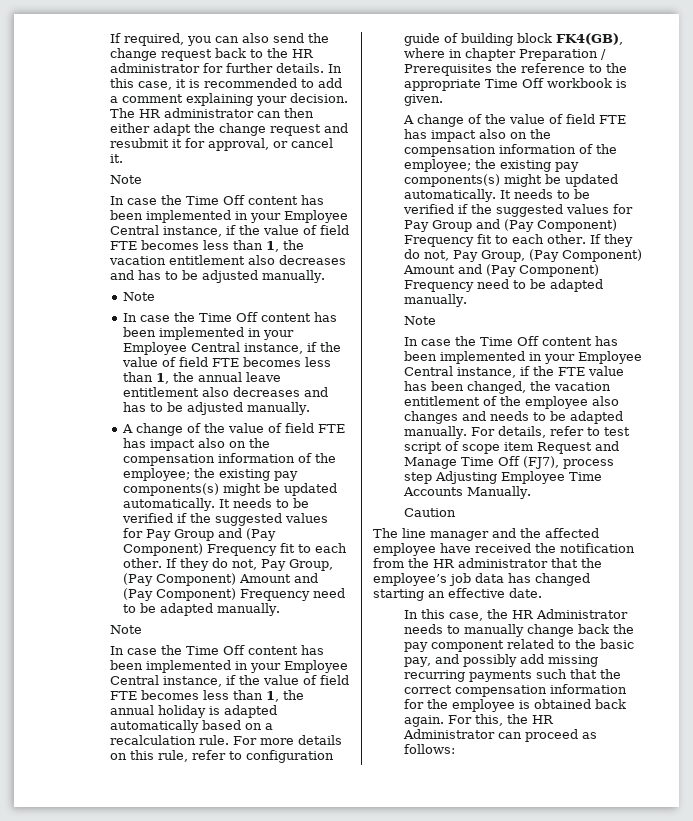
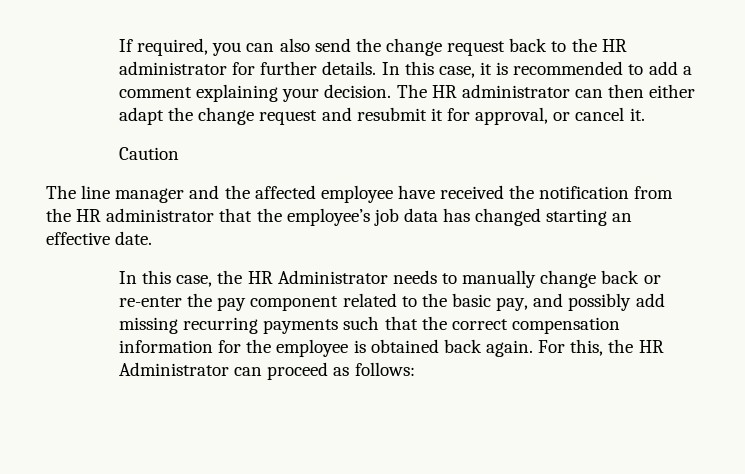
[109,175,142,184] [109,195,324,205] [109,210,348,223] [109,225,349,237] [109,240,304,252] [108,255,346,265] [109,270,325,283] [123,292,156,301] [123,312,338,322] [123,327,295,340] [123,342,342,355] [122,357,332,367] [123,372,282,384] [123,387,329,397] [123,402,311,415] [122,423,346,436] [123,438,271,451] [123,453,337,466] [123,468,299,481] [123,483,338,496] [123,498,310,511] [122,513,329,526] [123,528,277,541] [123,543,348,556] [123,558,334,571] [123,573,319,586] [123,588,346,601] [123,603,281,616] [109,625,142,634] [109,645,324,655] [109,660,348,673] [109,675,349,687] [109,690,304,702] [109,705,277,718] [109,720,273,733] [109,735,342,745] [109,750,334,763] [403,33,623,46] [403,48,606,61] [403,63,627,76] [403,78,627,91] [403,94,443,106] [402,114,626,127] [403,129,551,142] [403,144,617,157] [403,159,579,172] [403,174,618,187] [403,189,590,202] [402,204,633,217] [403,219,617,232] [403,234,633,247] [403,249,642,262] [402,264,599,277] [403,279,603,292] [403,294,467,307] [403,316,436,325] [403,336,618,346] [403,351,642,364] [403,366,624,378] [403,381,611,394] [403,396,619,409] [403,411,623,424] [403,426,630,439] [403,441,619,454] [403,456,614,469] [403,471,602,484] [402,486,531,499] // Note // In case the Time Off content has been implemented in your Employee Central instance, if the value of field FTE becomes less than 1, the vacation entitlement also decreases and has to be adjusted manually. // Note // In case the Time Off content has been implemented in your Employee Central instance, if the value of field FTE becomes less than 1, the annual leave entitlement also decreases and has to be adjusted manually. // A change of the value of field FTE has impact also on the compensation information of the employee; the existing pay components(s) might be updated automatically. It needs to be verified if the suggested values for Pay Group and (Pay Component) Frequency fit to each other. If they do not, Pay Group, (Pay Component) Amount and (Pay Component) Frequency need to be adapted manually. // Note // In case the Time Off content has been implemented in your Employee Central instance, if the value of field FTE becomes less than 1, the annual holiday is adapted automatically based on a recalculation rule. For more details on this rule, refer to configuration guide of building block FK4(GB), where in chapter Preparation / Prerequisites the reference to the appropriate Time Off workbook is given. // A change of the value of field FTE has impact also on the compensation information of the employee; the existing pay components(s) might be updated automatically. It needs to be verified if the suggested values for Pay Group and (Pay Component) Frequency fit to each other. If they do not, Pay Group, (Pay Component) Amount and (Pay Component) Frequency need to be adapted manually. // Note // In case the Time Off content has been implemented in your Employee Central instance, if the FTE value has been changed, the vacation entitlement of the employee also changes and needs to be adapted manually. For details, refer to test script of scope item Request and Manage Time Off (FJ7), process step Adjusting Employee Time Accounts Manually. -> (645, 114) none
(609, 629) none -> [643,275,661,284] [119,296,183,307] or re-enter

